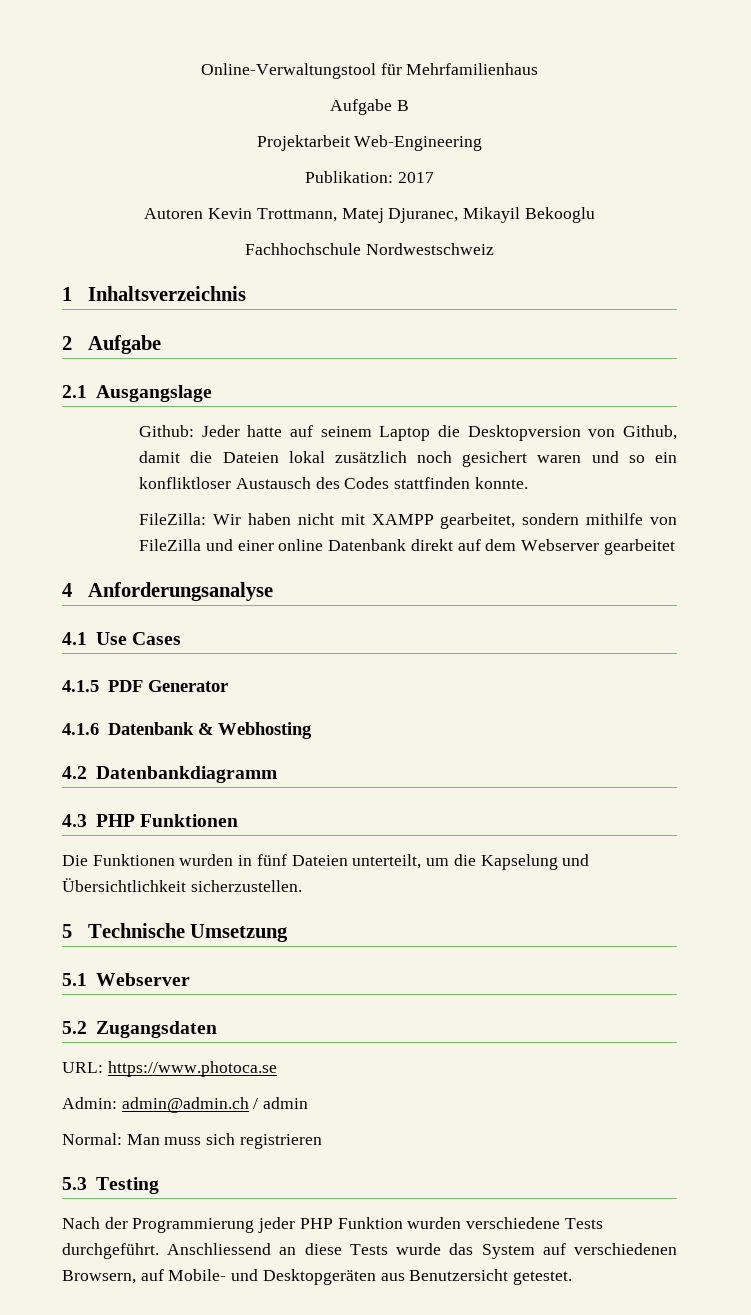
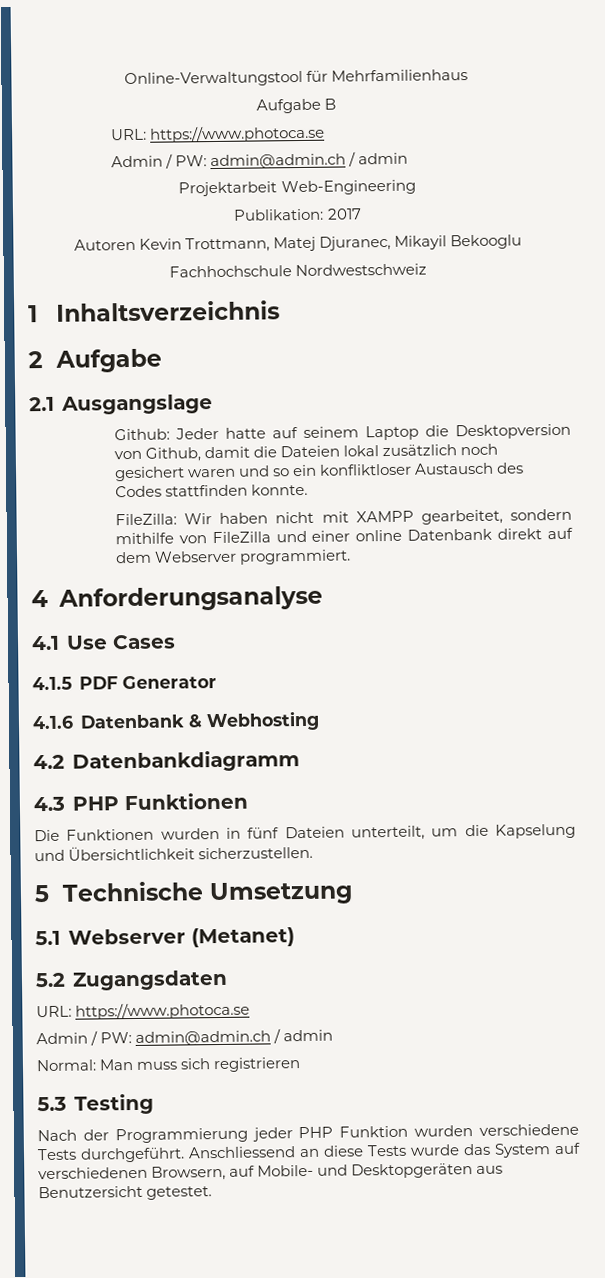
(409, 105) none -> [110,124,325,143] [110,151,409,170] // URL: https://www.photoca.se // Admin / PW: admin@admin.ch / admin
[603,539,675,555] gearbeitet -> [238,549,351,565] programmiert.
(190, 979) none -> [190,927,295,948] (Metanet)
[62,1097,117,1109] Admin: -> [36,1030,133,1046] Admin / PW:

